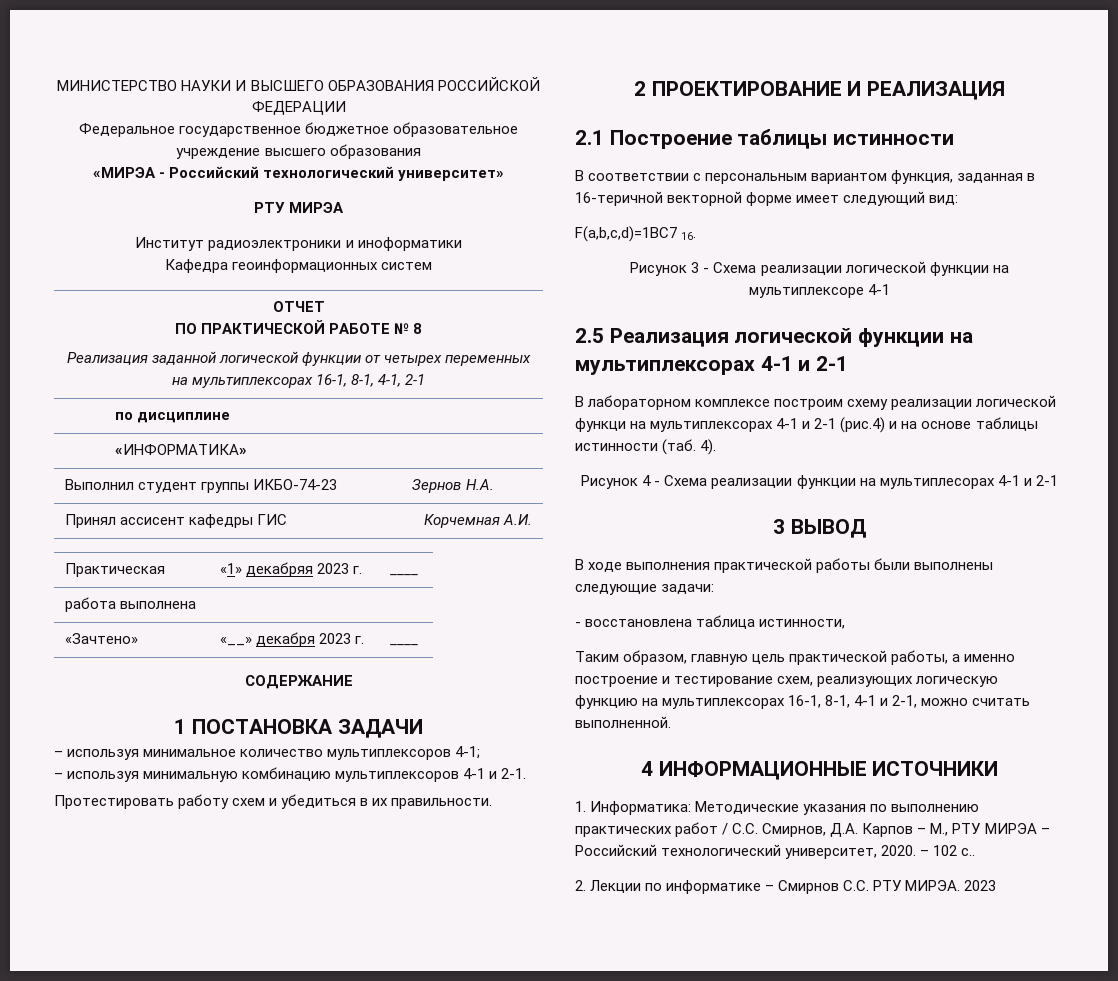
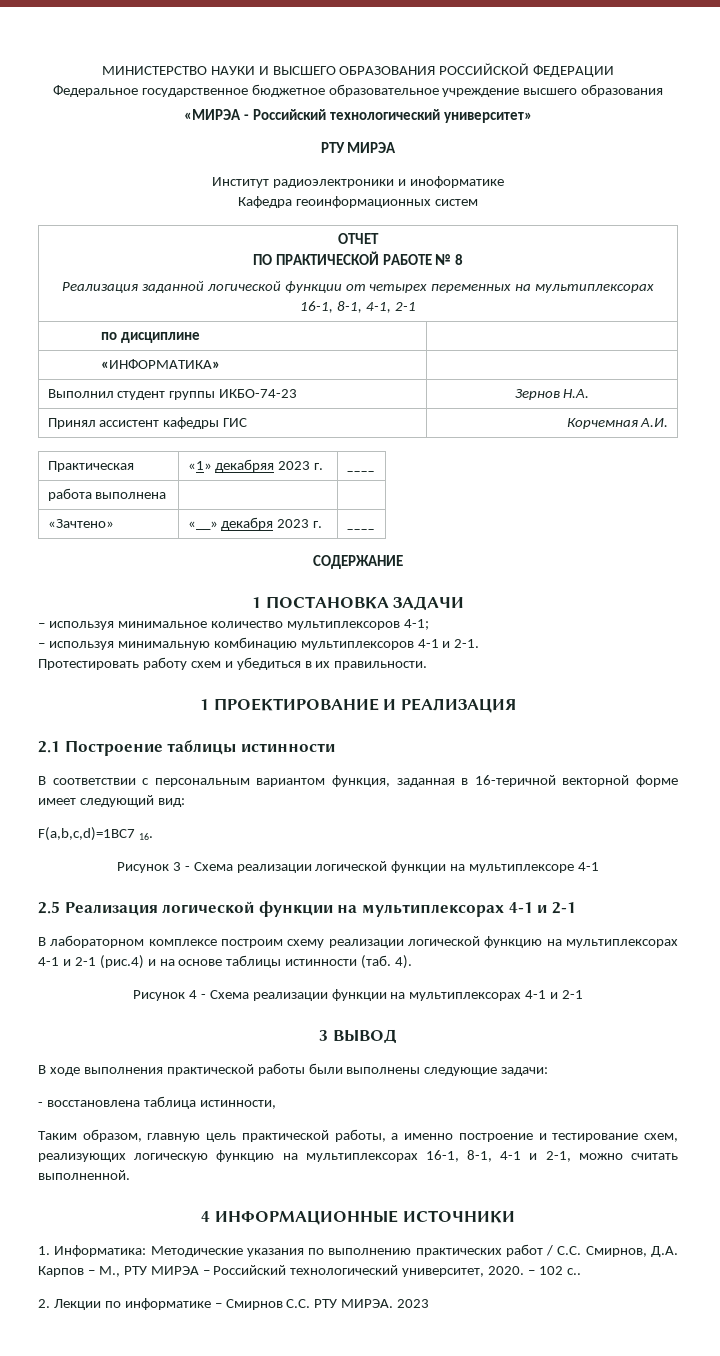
[357,237,462,251] иноформатики -> [409,176,504,188] иноформатике
[120,517,186,525] ассисент -> [99,420,160,427] ассистент
[633,81,646,96] 2 -> [200,699,210,710] 1
[575,418,626,432] функци -> [484,936,543,948] функцию
[879,478,995,489] мультиплесорах -> [409,992,522,1001] мультиплексорах

